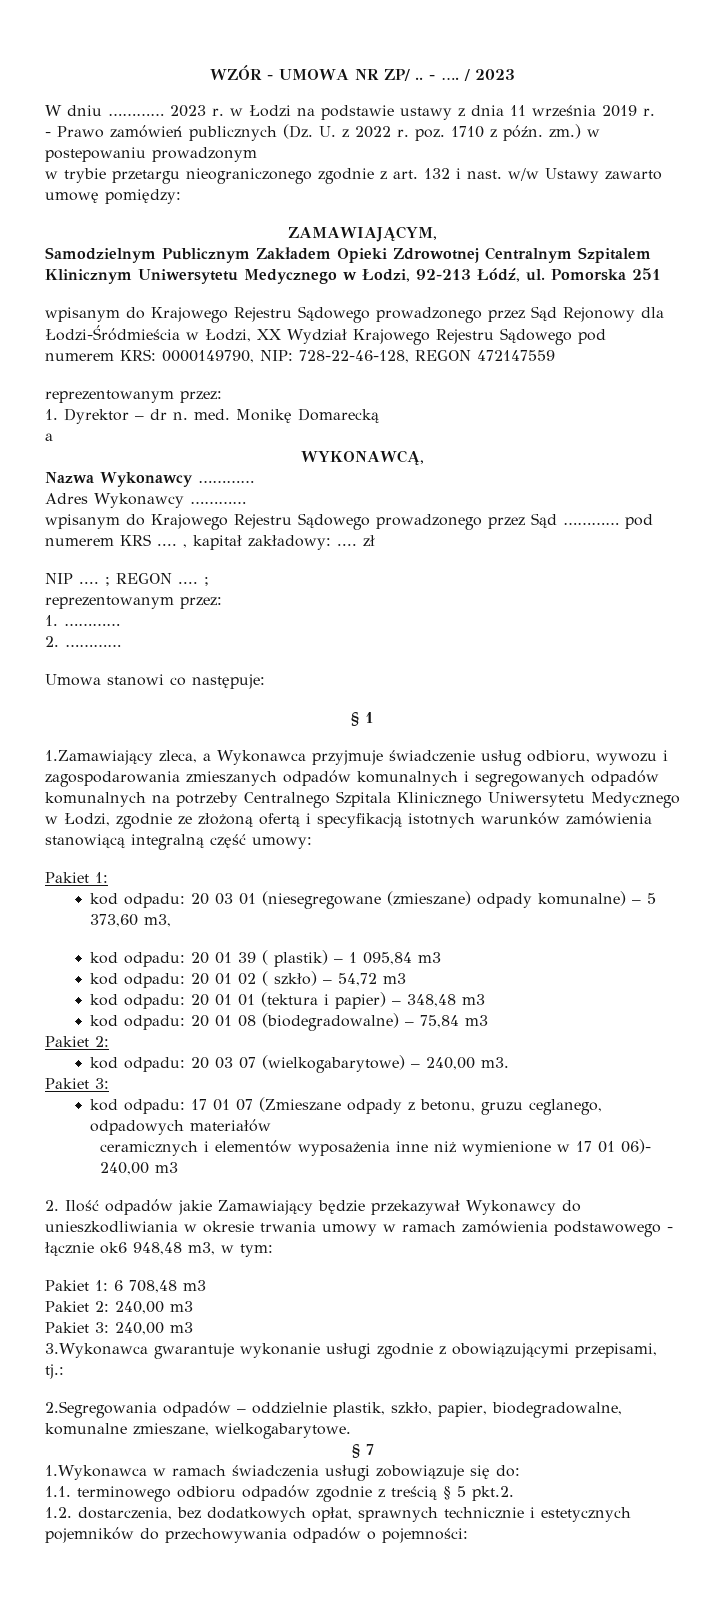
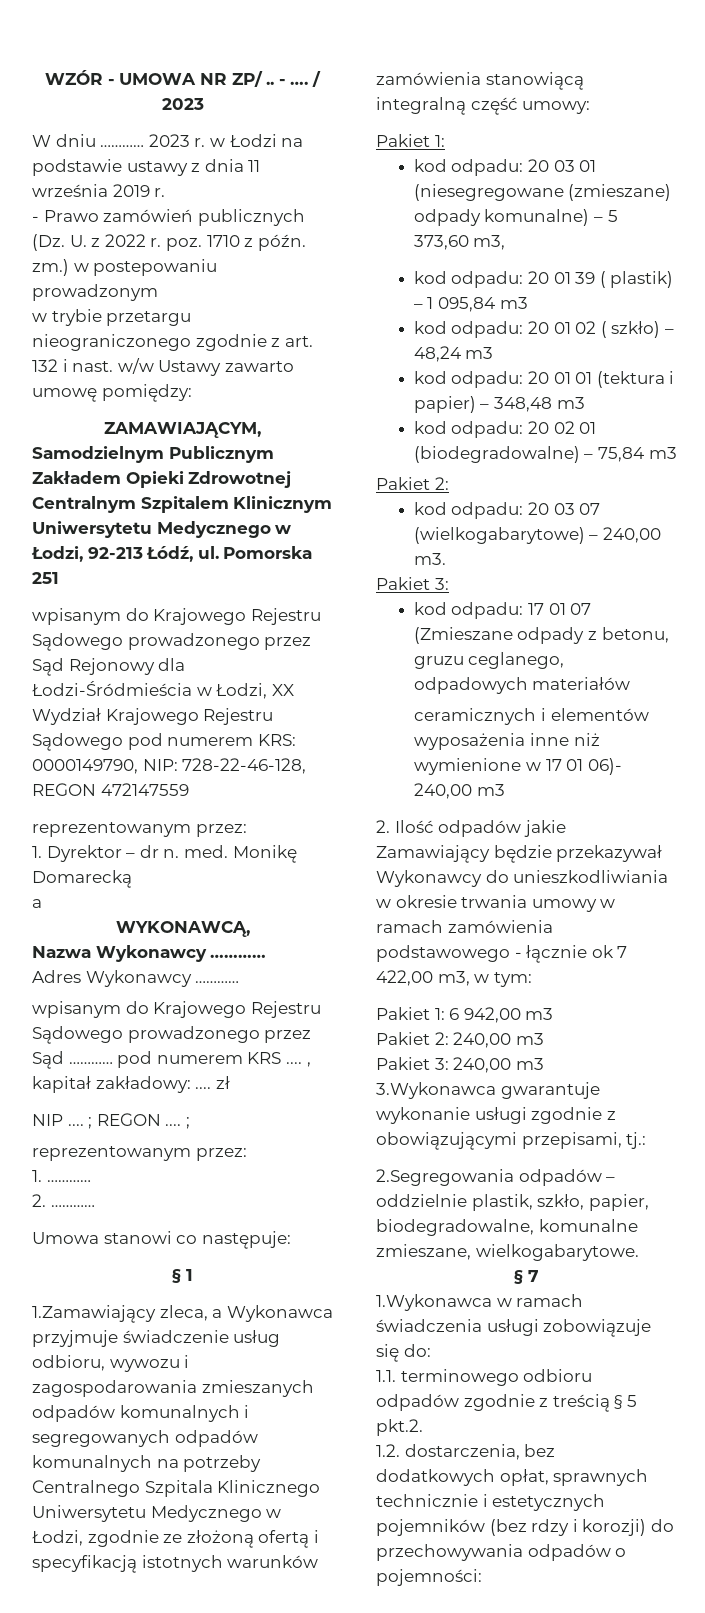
[338,973,378,986] 54,72 -> [413,346,461,362] 48,24
[215,1015,257,1027] 01 08 -> [553,421,597,434] 02 01
[100,1242,182,1255] ok6 948,48 -> [591,945,628,958] [376,970,433,986] ok 7 422,00
[129,1280,177,1293] 708,48 -> [463,1007,521,1023] 942,00
(134, 1535) none -> [489,1519,647,1536] (bez rdzy i korozji)

